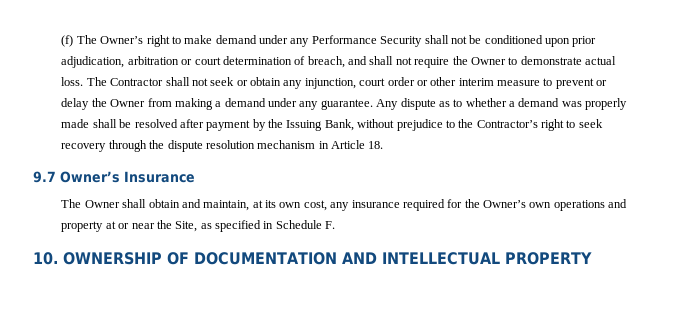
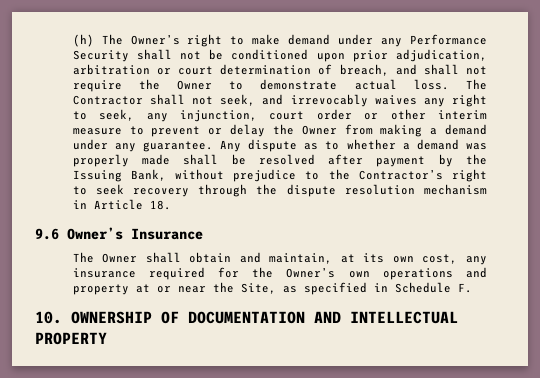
[61,35,74,47] (f) -> [72,34,94,47] (h)
[210,77,281,86] seek or obtain -> [220,94,487,107] [72,109,135,121] seek, and irrevocably waives any right to seek,
[33,171,56,183] 9.7 -> [35,228,59,240] 9.6

